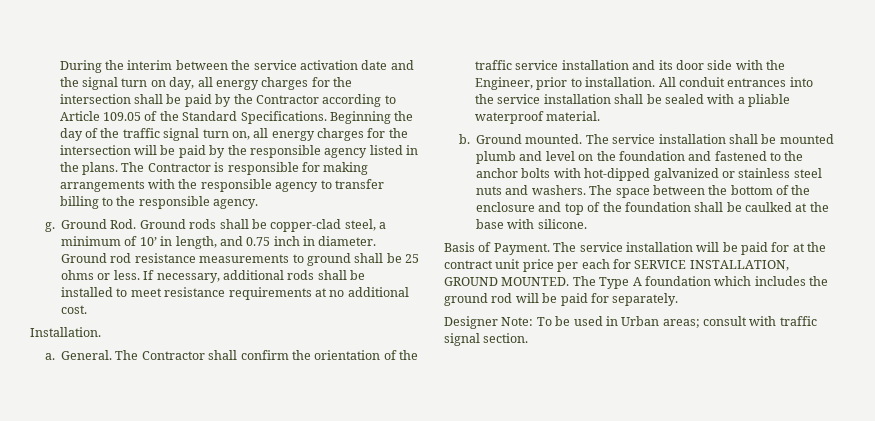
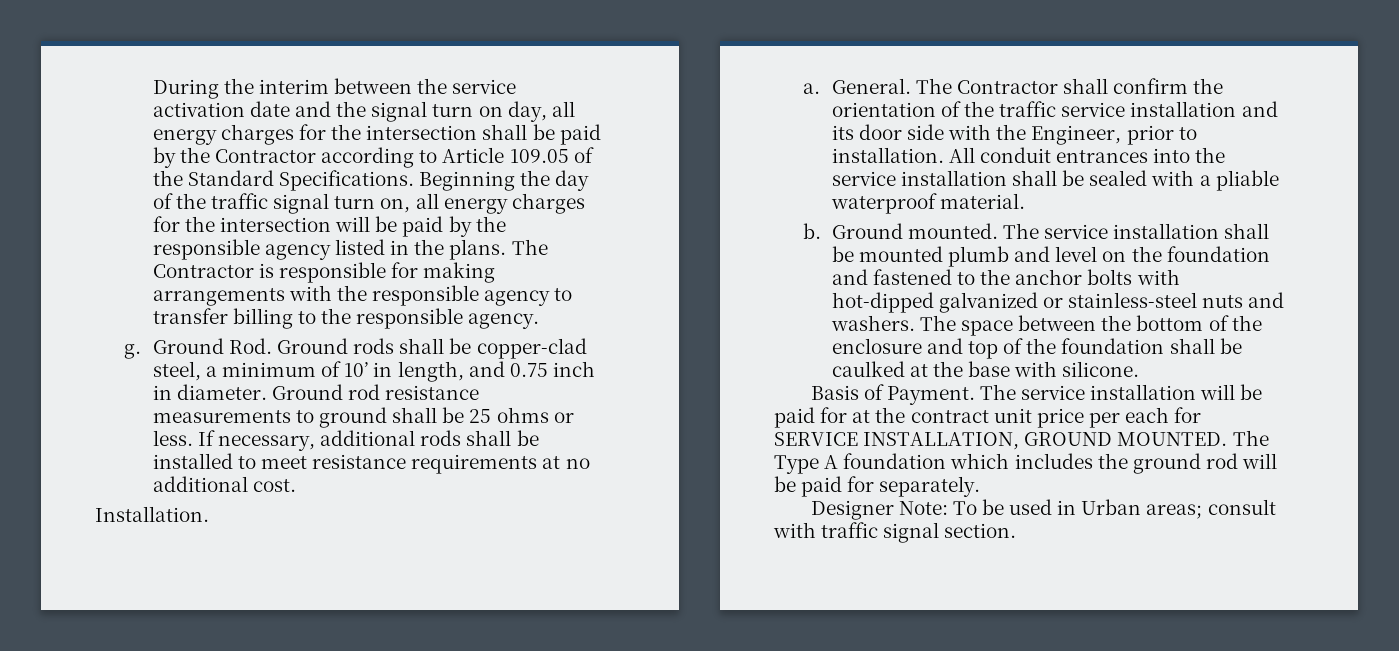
[738,168,822,178] stainless steel -> [1068,292,1198,308] stainless-steel

